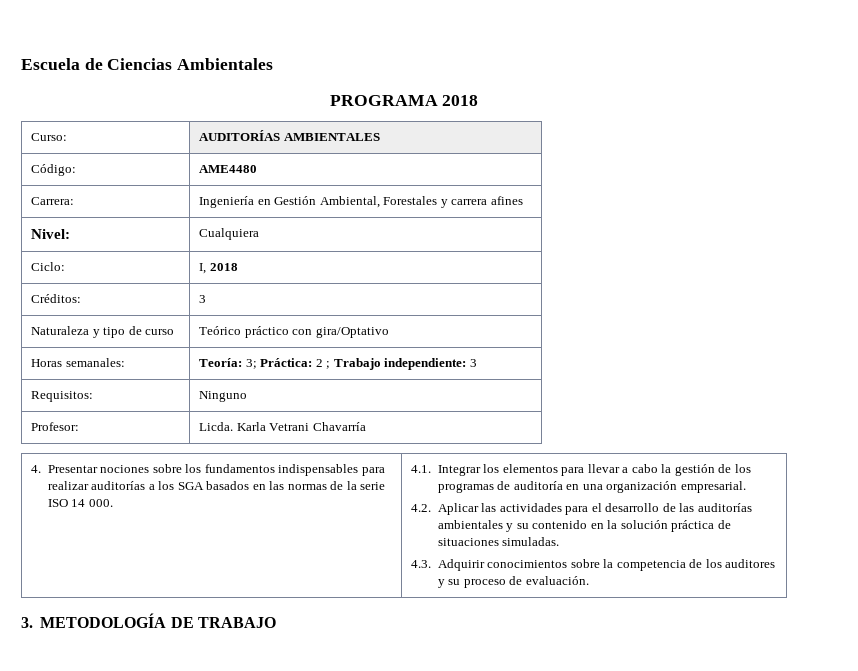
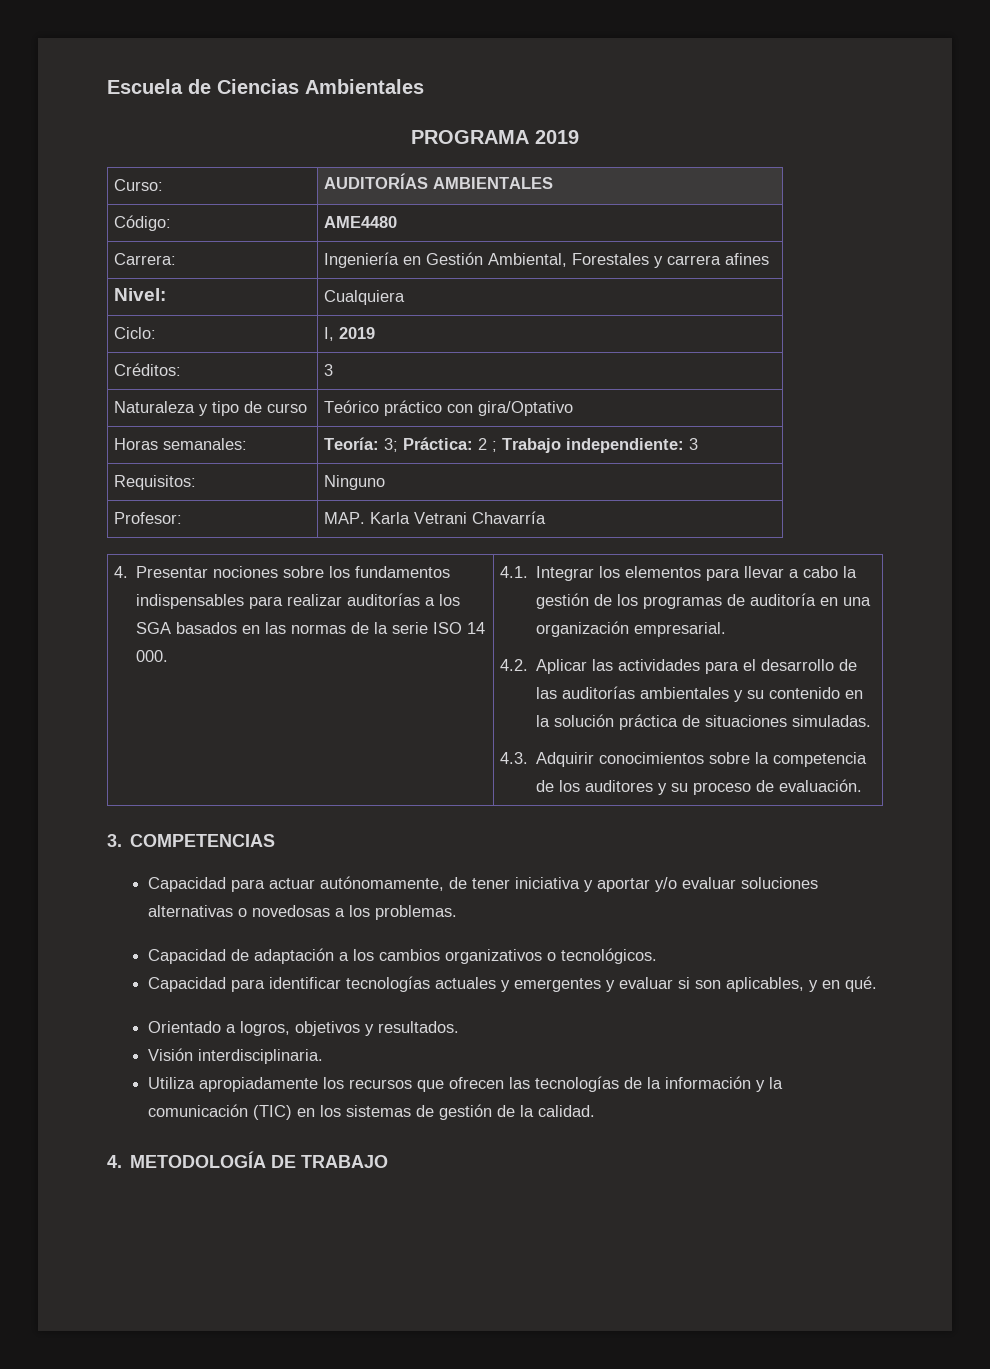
[442,95,479,106] 2018 -> [535,130,579,144] 2019
[209,263,238,271] 2018 -> [338,327,375,339] 2019
[199,422,234,431] Licda. -> [323,512,365,524] MAP.
(33, 622) none -> [130,834,276,847] [147,876,818,892] [147,905,457,920] [147,948,657,964] [147,976,877,992] [147,1021,459,1036] [147,1048,323,1064] [147,1076,783,1092] [147,1104,595,1120] [107,1155,122,1168] COMPETENCIAS // Capacidad para actuar autónomamente, de tener iniciativa y aportar y/o evaluar soluciones alternativas o novedosas a los problemas. // Capacidad de adaptación a los cambios organizativos o tecnológicos. // Capacidad para identificar tecnologías actuales y emergentes y evaluar si son aplicables, y en qué. // Orientado a logros, objetivos y resultados. // Visión interdisciplinaria. // Utiliza apropiadamente los recursos que ofrecen las tecnologías de la información y la comunicación (TIC) en los sistemas de gestión de la calidad. // 4.

